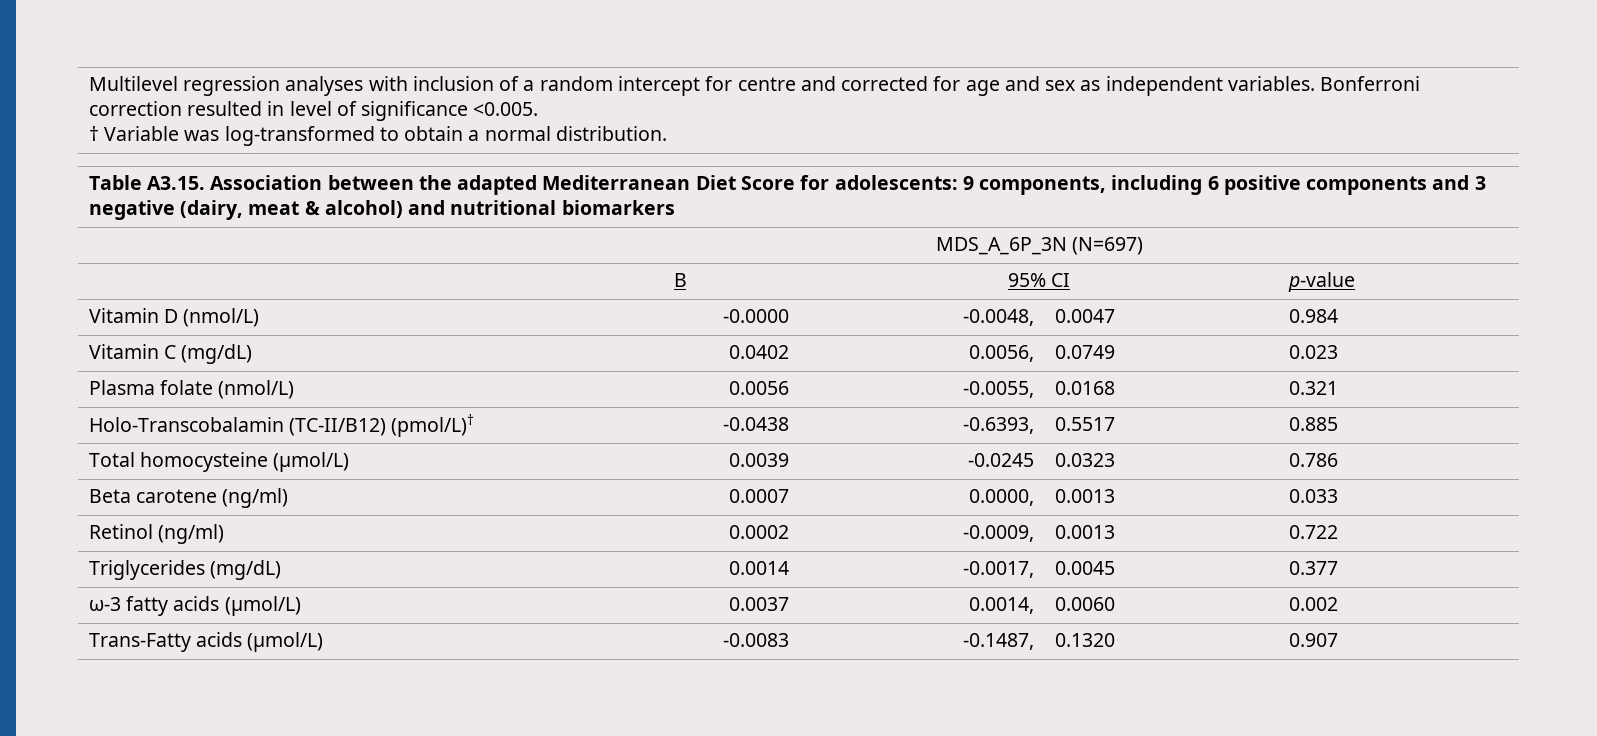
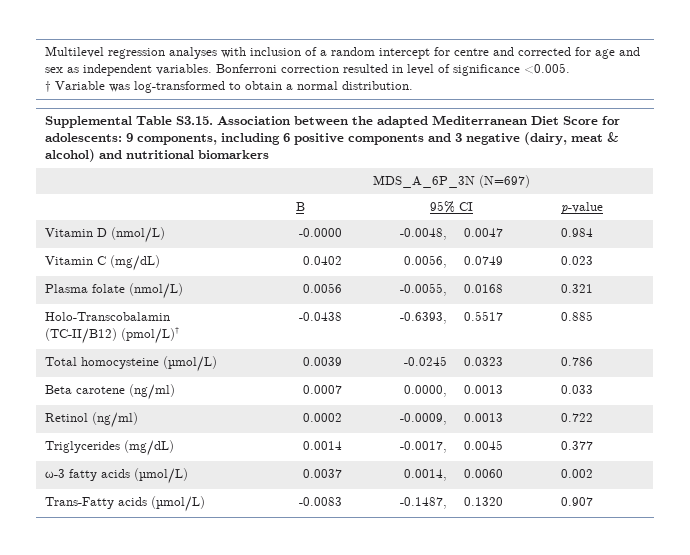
[88,175,206,190] Table A3.15. -> [45,116,214,128] Supplemental Table S3.15.

